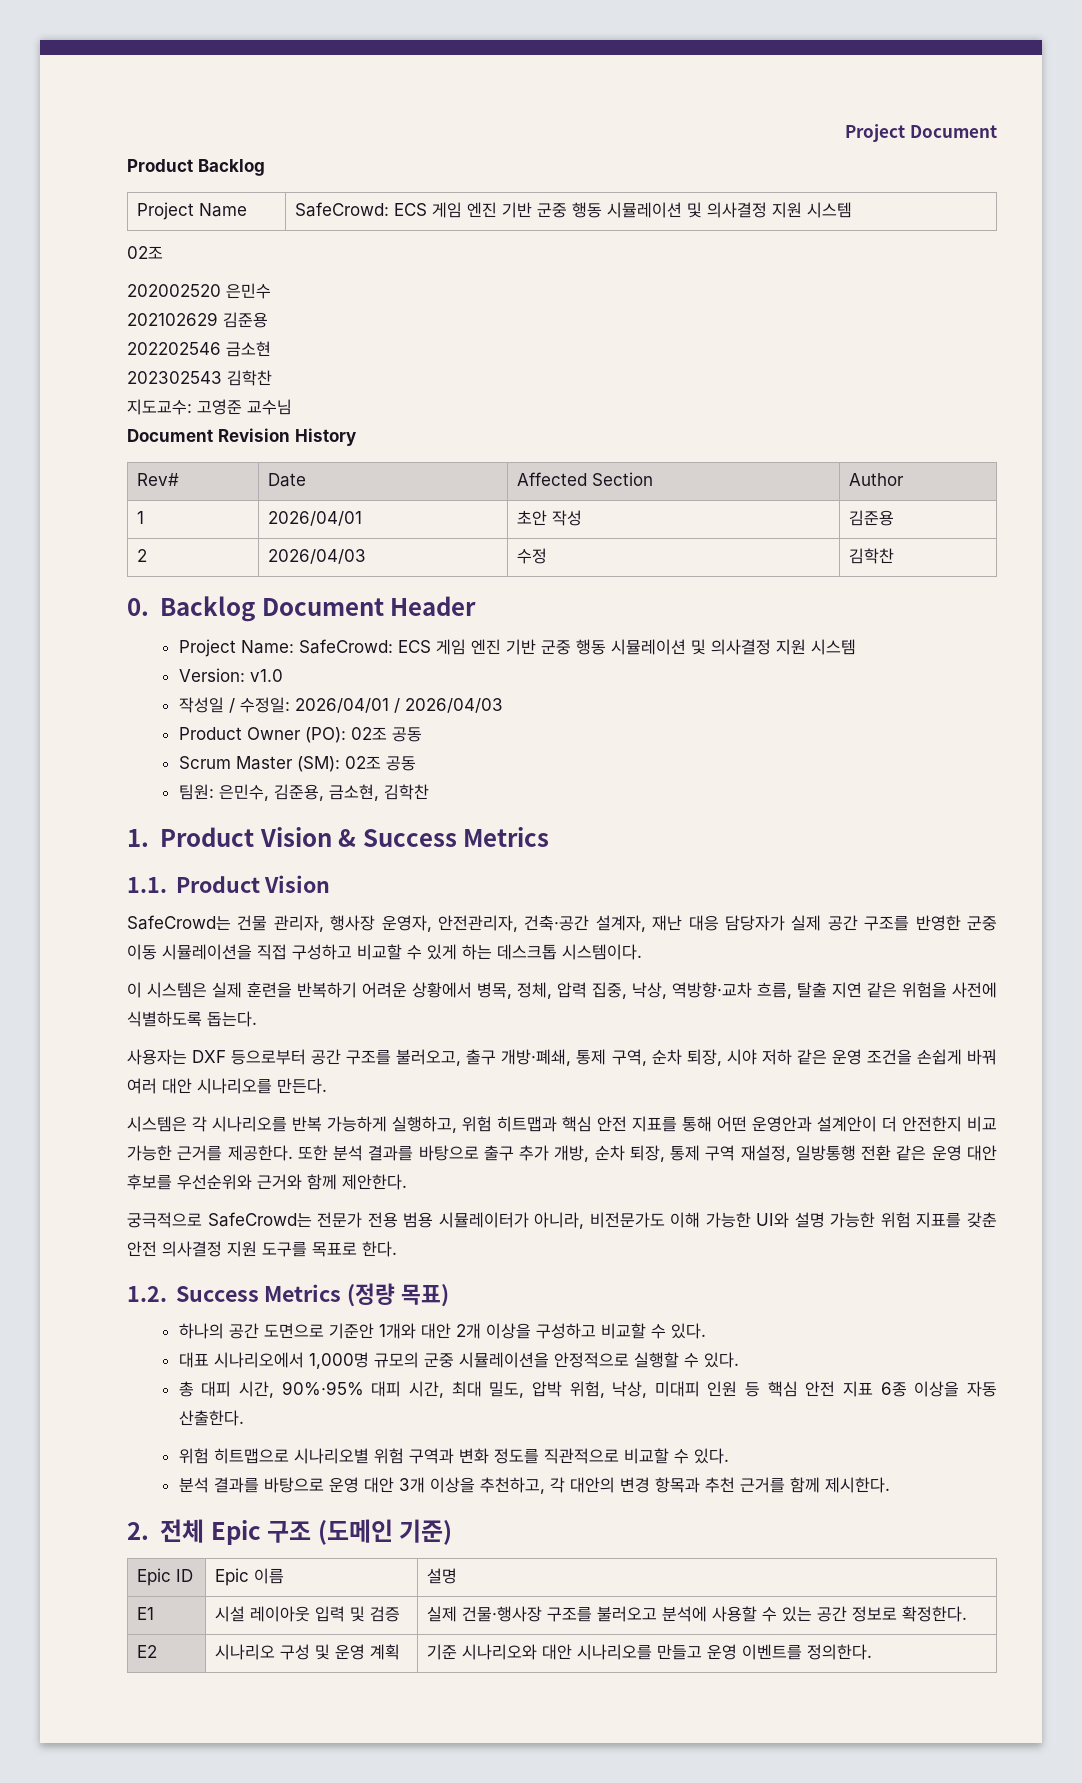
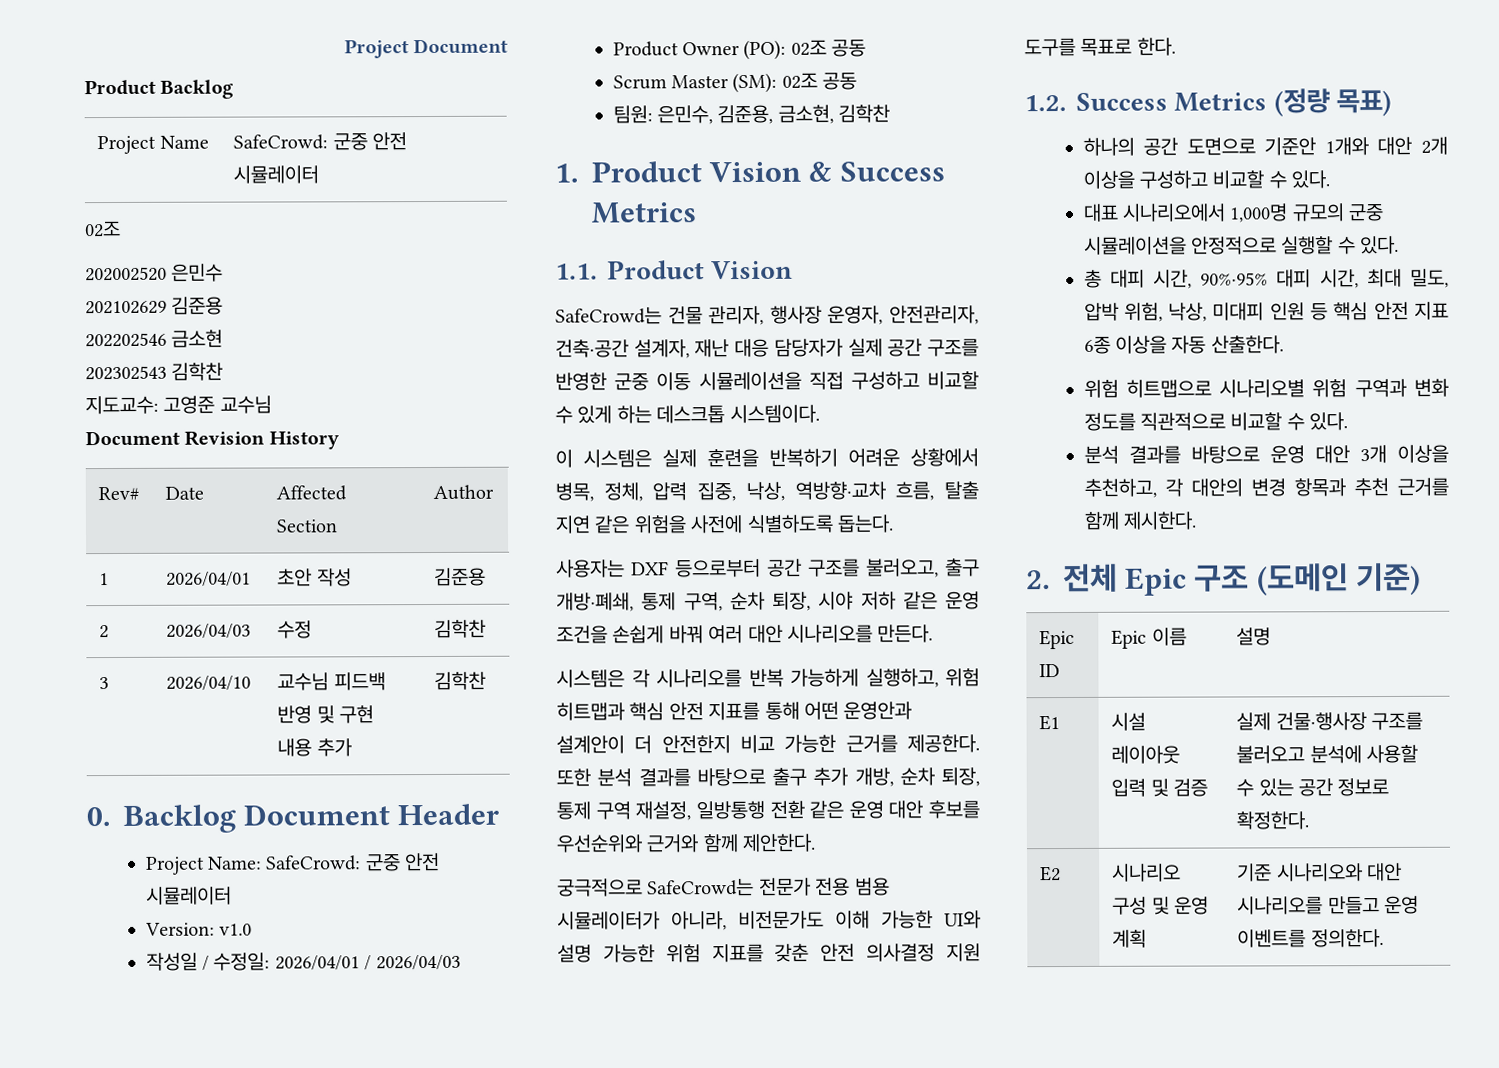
[393,202,852,218] ECS 게임 엔진 기반 군중 행동 시뮬레이션 및 의사결정 지원 시스템 -> [332,132,407,151] [233,165,320,184] 군중 안전 시뮬레이터
(894, 556) none -> [99,677,110,690] [166,675,252,691] [277,672,386,691] [277,705,374,724] [277,738,352,757] [434,671,487,690] // 3 | 2026/04/10 | 교수님 피드백 반영 및 구현 내용 추가 | 김학찬
[397,639,856,655] ECS 게임 엔진 기반 군중 행동 시뮬레이션 및 의사결정 지원 시스템 -> [365,852,441,872] [145,886,232,905] 군중 안전 시뮬레이터

